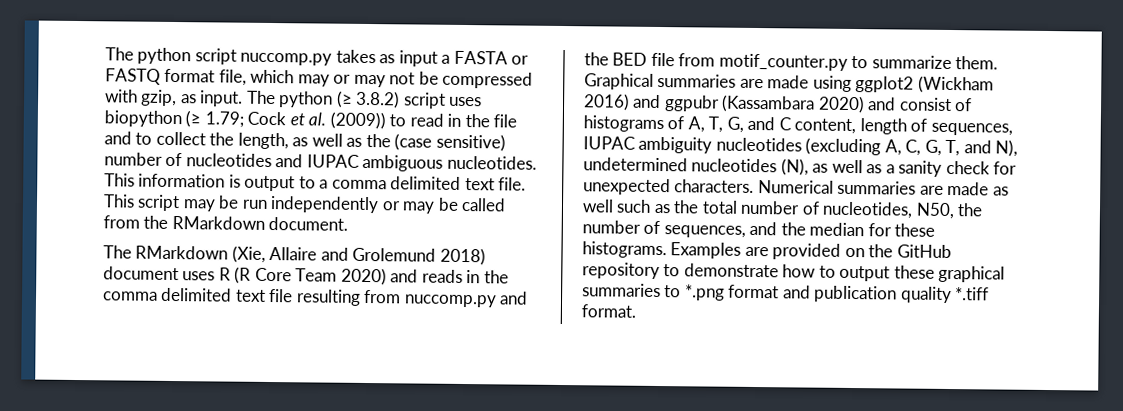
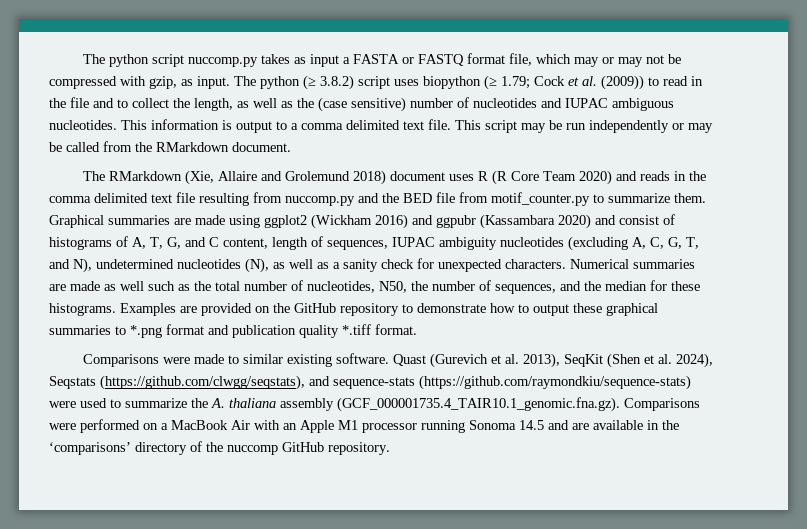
(636, 311) none -> [83,353,714,368] [49,375,691,390] [49,397,700,412] [49,419,679,433] [49,441,390,455] // Comparisons were made to similar existing software. Quast (Gurevich et al. 2013), SeqKit (Shen et al. 2024), Seqstats (https://github.com/clwgg/seqstats), and sequence-stats (https://github.com/raymondkiu/sequence-stats) were used to summarize the A. thaliana assembly (GCF_000001735.4_TAIR10.1_genomic.fna.gz). Comparisons were performed on a MacBook Air with an Apple M1 processor running Sonoma 14.5 and are available in the ‘comparisons’ directory of the nuccomp GitHub repository.

